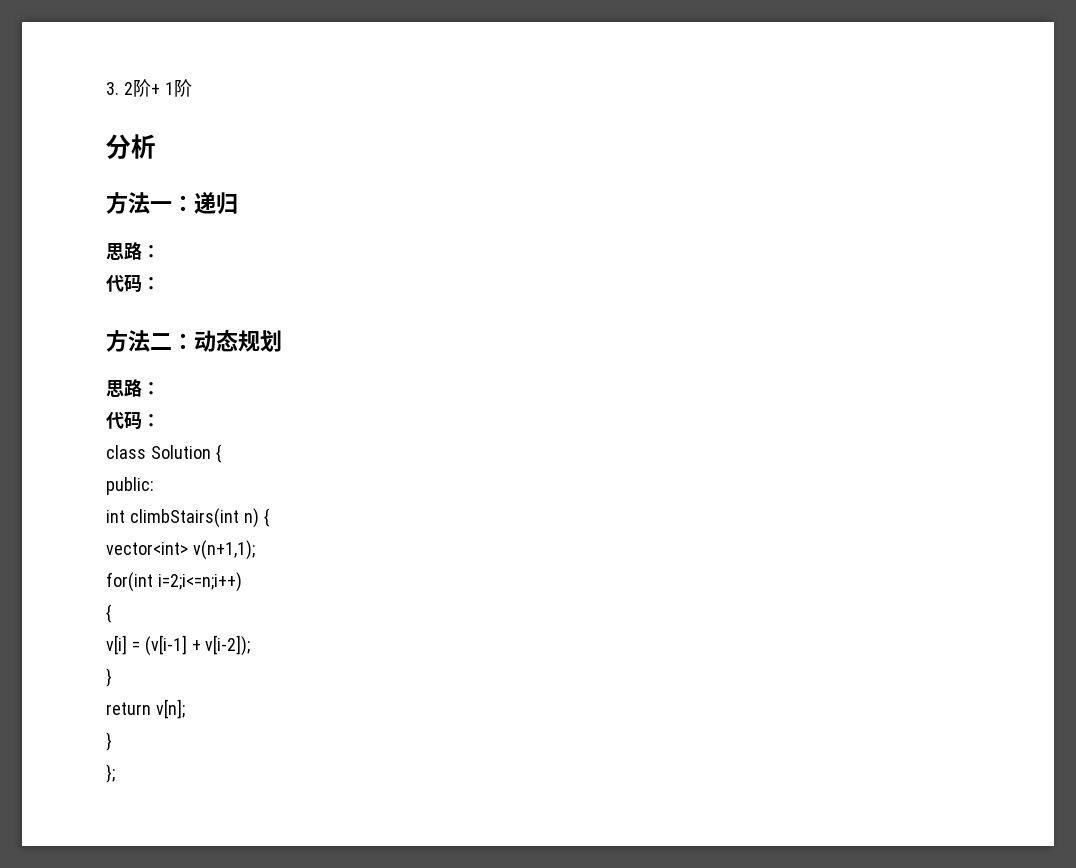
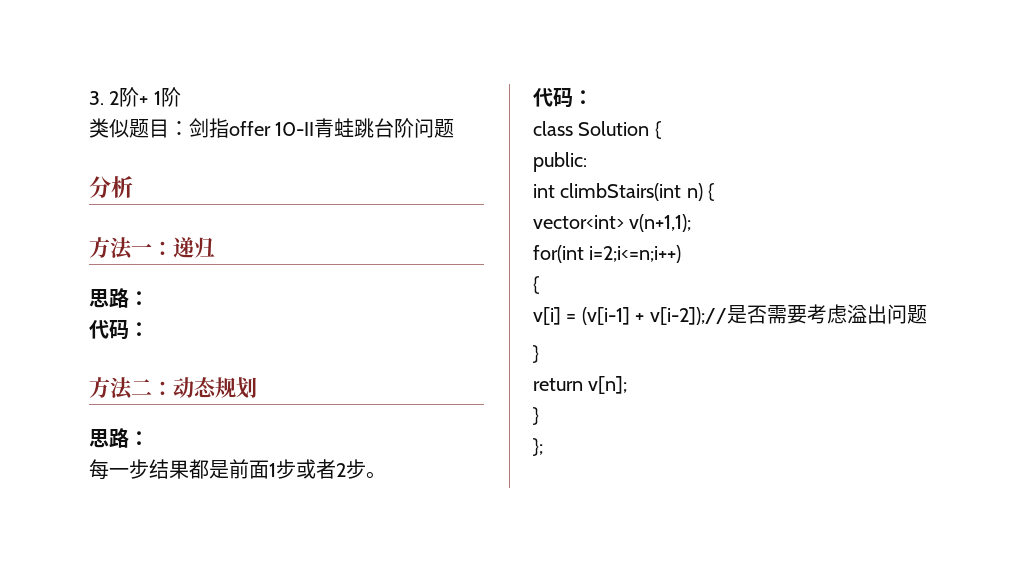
(192, 88) none -> [89,118,455,138] // 类似题目：剑指offer 10-II青蛙跳台阶问题
(160, 388) none -> [89,459,386,480] // 每一步结果都是前面1步或者2步。
[205,635,251,656] v[i-2]); -> [649,304,927,325] v[i-2]);//是否需要考虑溢出问题

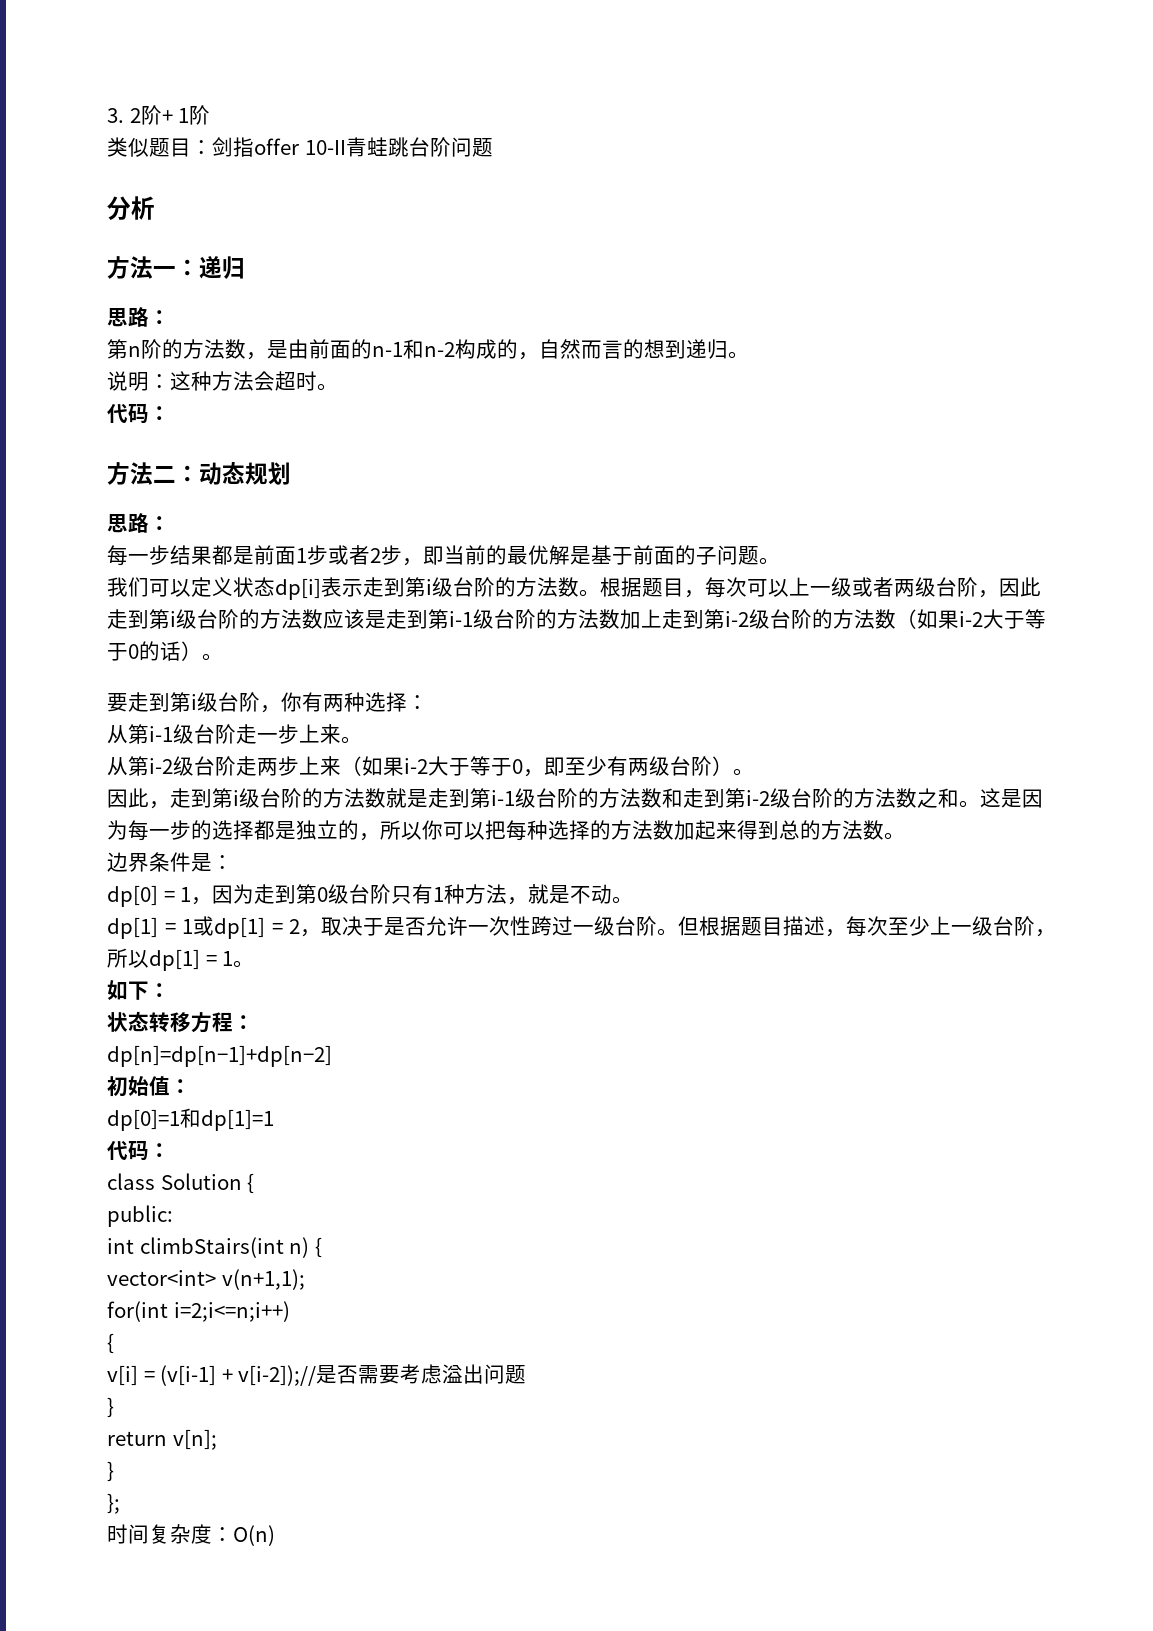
(149, 298) none -> [107,339,749,360] [107,371,338,391] // 第n阶的方法数，是由前面的n-1和n-2构成的，自然而言的想到递归。 // 说明：这种方法会超时。
[366,471,386,479] 。 -> [402,545,780,566] [107,577,1041,600] [107,609,1046,629] [107,641,223,661] [107,692,428,713] [107,724,362,744] [107,756,754,777] [107,788,1043,809] [107,820,905,841] [107,852,233,872] [107,884,634,907] [107,916,1056,939] [107,948,255,971] [107,980,170,1000] [107,1011,254,1033] [107,1045,332,1067] [107,1076,191,1097] [107,1108,274,1131] ，即当前的最优解是基于前面的子问题。 // 我们可以定义状态dp[i]表示走到第i级台阶的方法数。根据题目，每次可以上一级或者两级台阶，因此走到第i级台阶的方法数应该是走到第i-1级台阶的方法数加上走到第i-2级台阶的方法数（如果i-2大于等于0的话）。 // 要走到第i级台阶，你有两种选择： // 从第i-1级台阶走一步上来。 // 从第i-2级台阶走两步上来（如果i-2大于等于0，即至少有两级台阶）。 // 因此，走到第i级台阶的方法数就是走到第i-1级台阶的方法数和走到第i-2级台阶的方法数之和。这是因为每一步的选择都是独立的，所以你可以把每种选择的方法数加起来得到总的方法数。 // 边界条件是： // dp[0] = 1，因为走到第0级台阶只有1种方法，就是不动。 // dp[1] = 1或dp[1] = 2，取决于是否允许一次性跨过一级台阶。但根据题目描述，每次至少上一级台阶，所以dp[1] = 1。 // 如下： // 状态转移方程： // dp[n]=dp[n−1]+dp[n−2] // 初始值： // dp[0]=1和dp[1]=1
(543, 447) none -> [107,1524,275,1546] // 时间复杂度：O(n)

